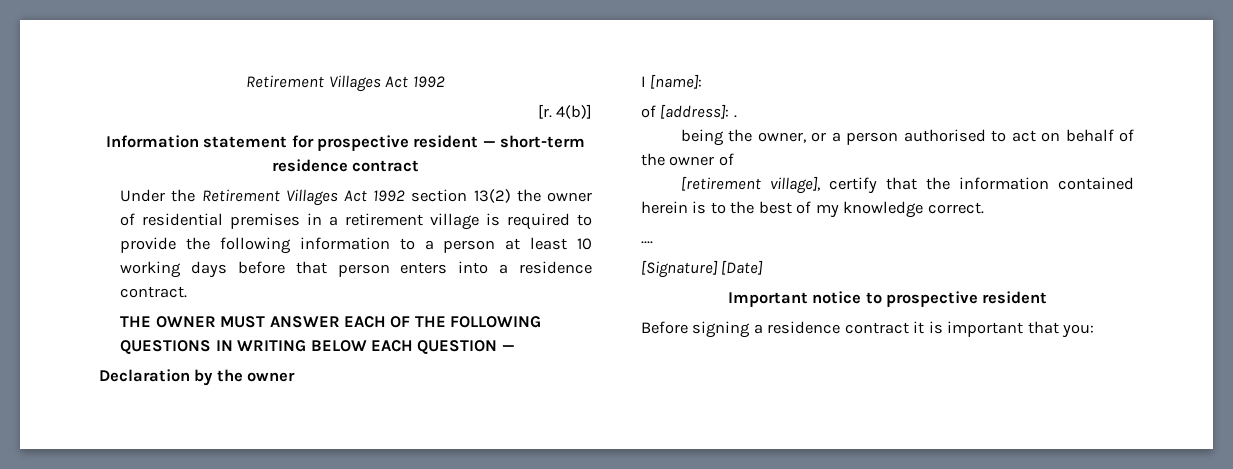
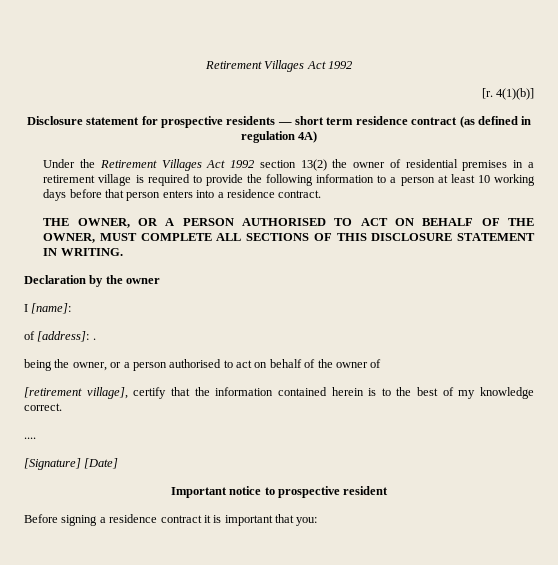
[556,104,592,119] [105,135,199,148] 4(b)] // Information -> [496,88,534,100] [26,116,83,125] 4(1)(b)] // Disclosure
[413,135,586,148] [271,159,420,172] resident — short-term residence contract -> [226,116,532,128] [240,131,318,143] residents — short term residence contract (as defined in regulation 4A)
[155,316,542,328] [120,340,515,354] OWNER MUST ANSWER EACH OF THE FOLLOWING QUESTIONS IN WRITING BELOW EACH QUESTION — -> [77,218,534,228] [43,233,536,243] [43,248,123,256] OWNER, OR A PERSON AUTHORISED TO ACT ON BEHALF OF THE OWNER, MUST COMPLETE ALL SECTIONS OF THIS DISCLOSURE STATEMENT IN WRITING.

